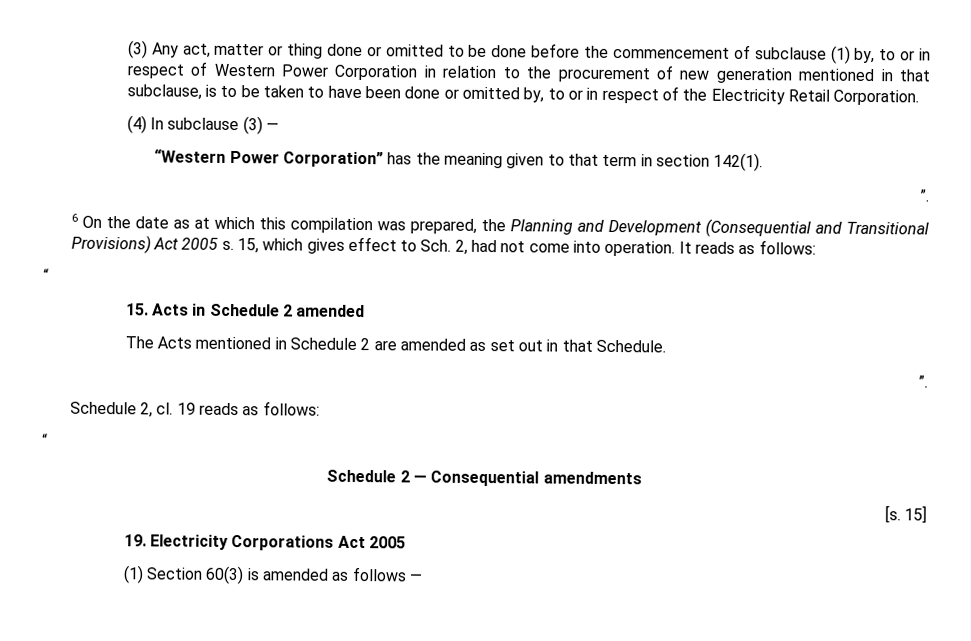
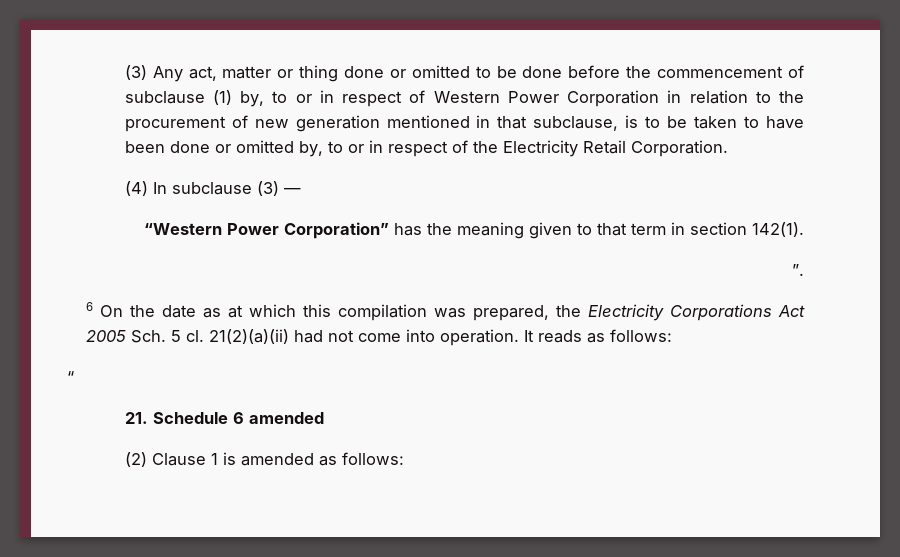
[509,218,929,238] [70,234,468,255] Planning and Development (Consequential and Transitional Provisions) Act 2005 s. 15, which gives effect to Sch. 2, -> [588,304,805,321] [86,329,290,344] Electricity Corporations Act 2005 Sch. 5 cl. 21(2)(a)(ii)
[125,303,366,318] [124,336,666,353] [918,375,928,388] [69,401,320,418] [41,433,48,447] [326,469,642,487] [884,505,927,524] [123,534,407,551] [122,565,245,585] 15. Acts in Schedule 2 amended // The Acts mentioned in Schedule 2 are amended as set out in that Schedule. // ”. // Schedule 2, cl. 19 reads as follows: // “ // Schedule 2 — Consequential amendments // [s. 15] // 19. Electricity Corporations Act 2005 // (1) Section 60(3) -> [124,412,324,424] [124,452,218,467] 21. Schedule 6 amended // (2) Clause 1
[351,566,424,582] follows — -> [341,452,404,465] follows:

